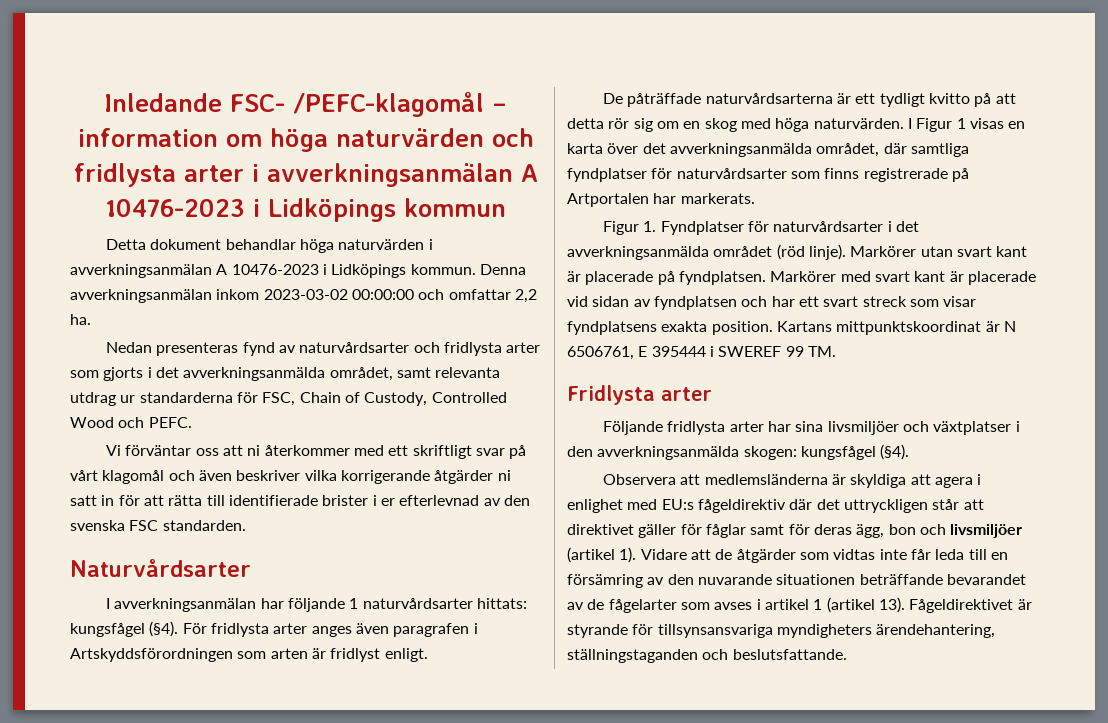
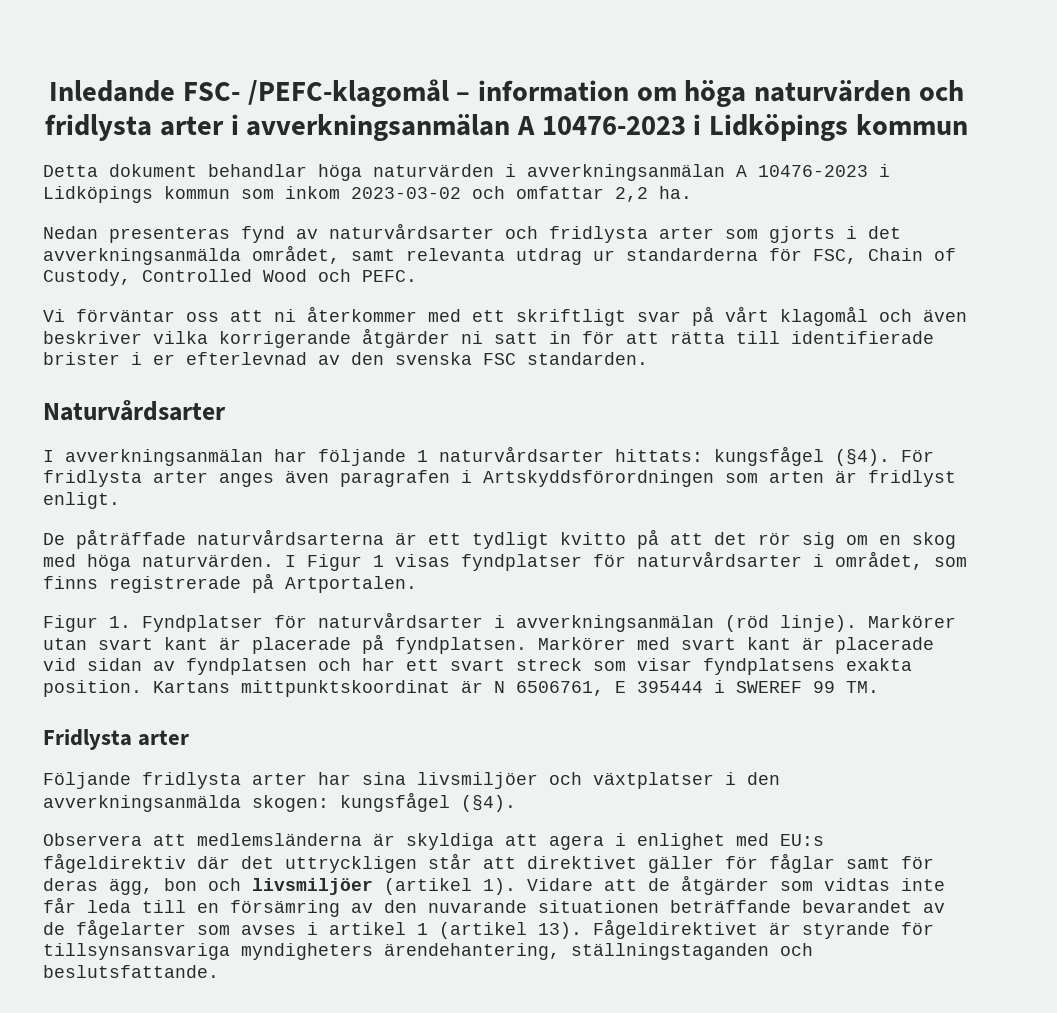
[410,264,526,275] [70,289,212,303] kommun. Denna avverkningsanmälan -> [164,186,274,199] kommun som
[351,289,414,300] 00:00:00 -> (461, 193) none
[567,118,604,129] detta -> [714,532,747,545] det
[1008,121,1026,129] [567,143,969,157] en karta över det avverkningsanmälda området, där samtliga -> (450, 560) none
(787, 173) none -> [813,551,923,570] i området,
[567,193,755,207] Artportalen har markerats. -> [285,576,417,593] Artportalen.
[895,221,919,232] [567,246,773,260] det avverkningsanmälda området -> [516,615,714,632] avverkningsanmälan

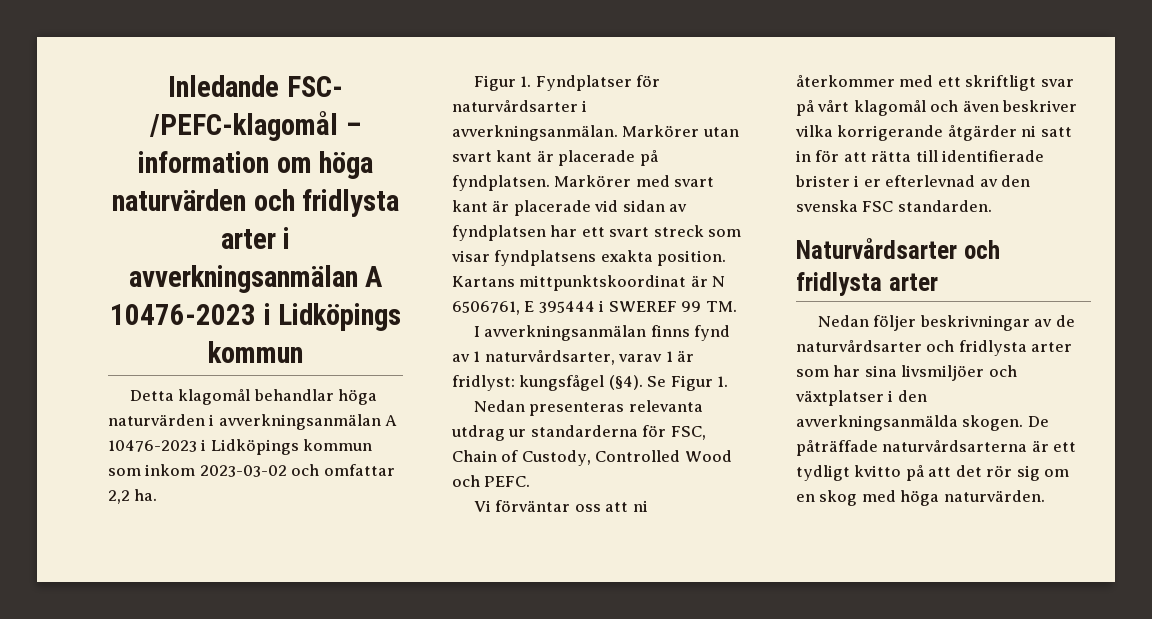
[109,164,197,177] dokument -> [178,389,251,405] klagomål
[43,223,901,243] [43,245,395,265] Nedan presenteras fynd av naturvårdsarter och fridlysta arter som gjorts i det avverkningsanmälda området, samt -> [473,75,661,91] [452,100,588,112] [452,125,739,141] [452,150,658,166] [452,175,715,191] [452,200,688,216] [452,225,742,241] [451,250,727,266] [452,275,726,291] [452,300,737,315] [473,325,731,341] [452,350,695,365] [452,375,729,391] [473,400,625,416] Figur 1. Fyndplatser för naturvårdsarter i avverkningsanmälan. Markörer utan svart kant är placerade på fyndplatsen. Markörer med svart kant är placerade vid sidan av fyndplatsen har ett svart streck som visar fyndplatsens exakta position. Kartans mittpunktskoordinat är N 6506761, E 395444 i SWEREF 99 TM. // I avverkningsanmälan finns fynd av 1 naturvårdsarter, varav 1 är fridlyst: kungsfågel (§4). Se Figur 1. // Nedan presenteras
[43,446,934,466] [43,470,956,487] [43,492,120,509] // I avverkningsanmälan har följande 1 naturvårdsarter hittats: kungsfågel (§4). För fridlysta arter anges även paragrafen i Artskyddsförordningen som arten är fridlyst enligt. // -> [963,240,1000,259] [796,272,938,296] [817,315,1075,331] [796,340,1073,356] [796,365,1017,381] [795,390,927,406] [796,415,1024,431] och fridlysta arter // Nedan följer beskrivningar av de naturvårdsarter och fridlysta arter som har sina livsmiljöer och växtplatser i den avverkningsanmälda skogen.
[285,551,967,571] [43,573,417,593] [43,612,956,632] [43,634,934,654] [43,658,912,675] [43,680,879,697] [43,729,190,750] [43,772,780,789] [43,792,516,812] [43,833,824,850] [43,853,934,873] [43,875,945,895] [43,897,945,917] [43,919,934,939] [43,943,813,960] [43,965,219,978] I Figur 1 visas fyndplatser för naturvårdsarter i området, som finns registrerade på Artportalen. // Figur 1. Fyndplatser för naturvårdsarter i avverkningsanmälan (röd linje). Markörer utan svart kant är placerade på fyndplatsen. Markörer med svart kant är placerade vid sidan av fyndplatsen och har ett svart streck som visar fyndplatsens exakta position. Kartans mittpunktskoordinat är N 6506761, E 395444 i SWEREF 99 TM. // Fridlysta arter // Följande fridlysta arter har sina livsmiljöer och växtplatser i den avverkningsanmälda skogen: kungsfågel (§4). // Observera att medlemsländerna är skyldiga att agera i enlighet med EU:s fågeldirektiv där det uttryckligen står att direktivet gäller för fåglar samt för deras ägg, bon och livsmiljöer (artikel 1). Vidare att de åtgärder som vidtas inte får leda till en försämring av den nuvarande situationen beträffande bevarandet av de fågelarter som avses i artikel 1 (artikel 13). Fågeldirektivet är styrande för tillsynsansvariga myndigheters ärendehantering, ställningstaganden och beslutsfattande. -> (1045, 496) none

